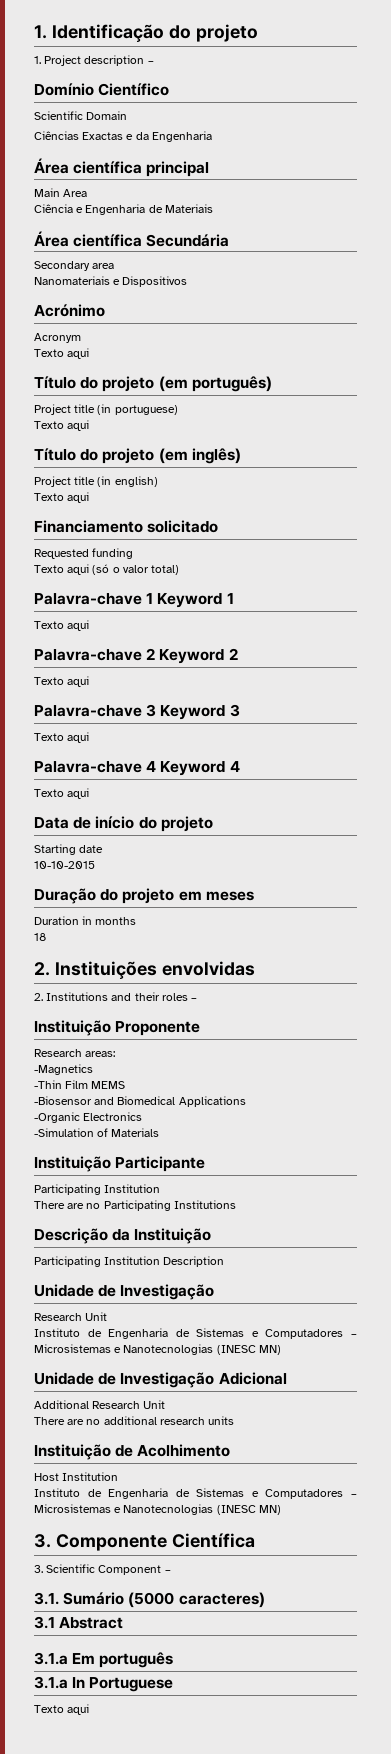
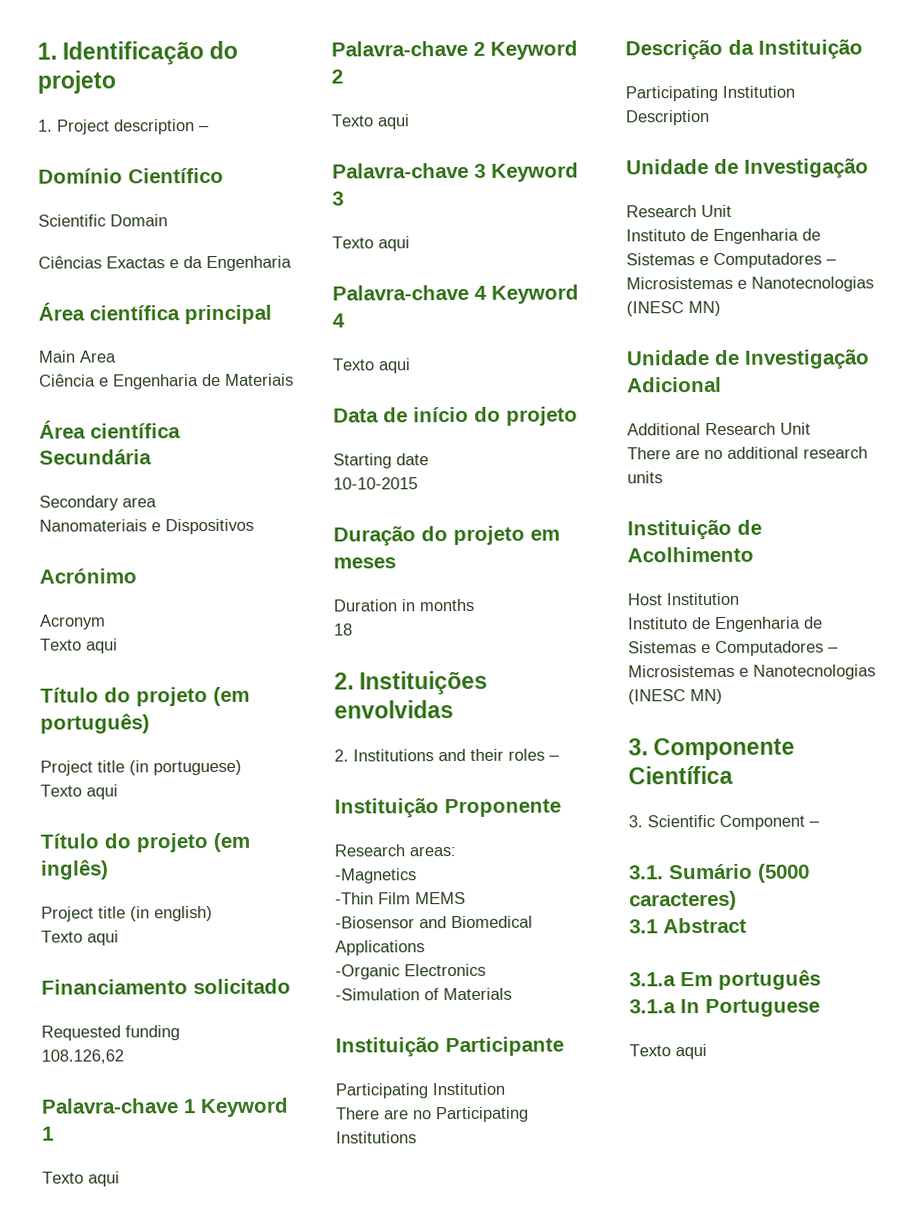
[34,564,180,575] Texto aqui (só o valor total) -> [41,1049,124,1064] 108.126,62

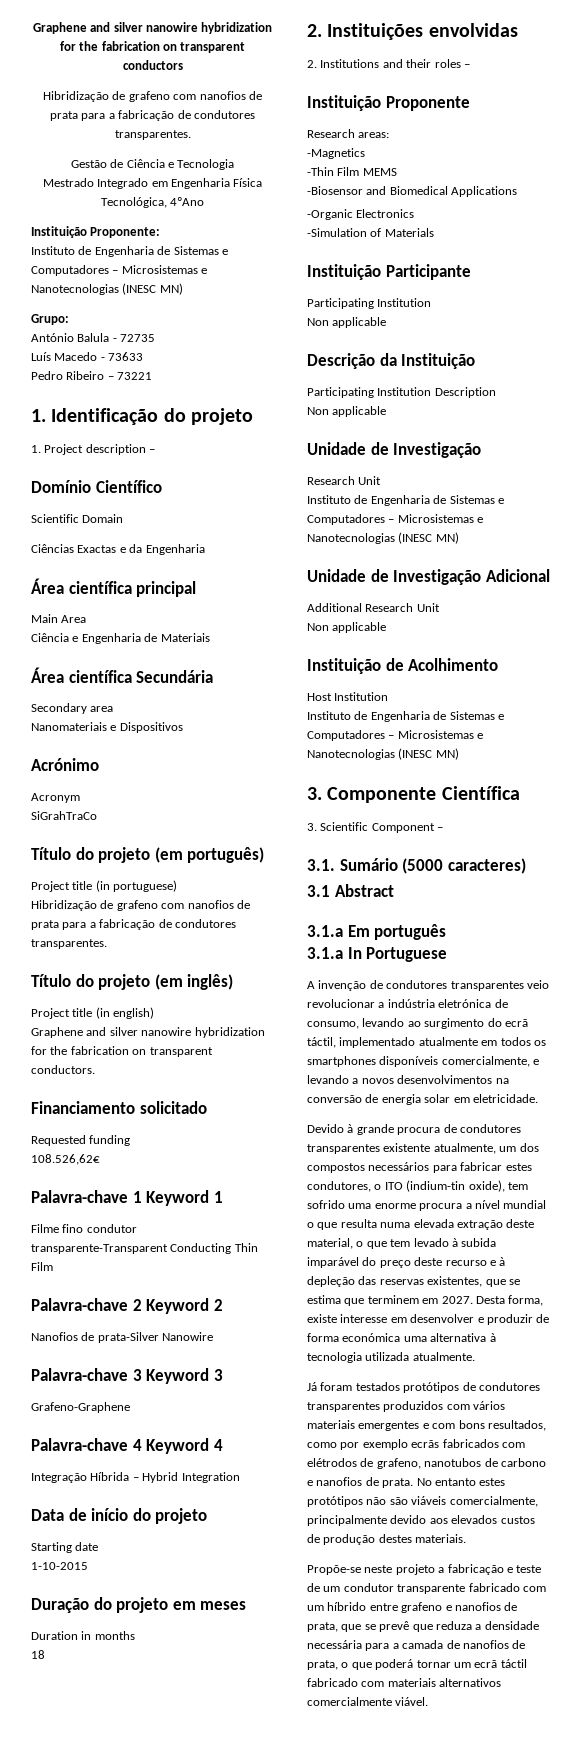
(37, 51) none -> [32,22,273,34] [59,41,246,53] [122,60,183,70] [43,91,262,102] [50,110,255,121] [114,130,191,140] [70,159,235,170] [42,178,263,189] [100,197,205,208] [31,226,161,238] [31,246,228,257] [31,265,208,276] [31,283,183,295] [31,314,69,325] [31,333,156,342] [31,352,144,361] [31,371,153,380] Graphene and silver nanowire hybridization for the fabrication on transparent conductors // Hibridização de grafeno com nanofios de prata para a fabricação de condutores transparentes. // Gestão de Ciência e Tecnologia // Mestrado Integrado em Engenharia Física Tecnológica, 4ºAno // Instituição Proponente: // Instituto de Engenharia de Sistemas e Computadores – Microsistemas e Nanotecnologias (INESC MN) // Grupo: // António Balula - 72735 // Luís Macedo - 73633 // Pedro Ribeiro – 73221 //
[40,638,118,654] Texto aqui -> [31,811,97,820] SiGrahTraCo
[40,784,118,800] Texto aqui -> [31,900,250,911] [31,919,236,930] [31,939,107,949] Hibridização de grafeno com nanofios de prata para a fabricação de condutores transparentes.
[41,930,119,946] Texto aqui -> [31,1027,265,1038] [31,1046,213,1057] [31,1065,95,1074] Graphene and silver nanowire hybridization for the fabrication on transparent conductors.
[41,1049,124,1064] 108.126,62 -> [31,1154,100,1165] 108.526,62€
[42,1171,120,1187] Texto aqui -> [31,1224,137,1233] [31,1243,258,1254] [31,1262,53,1271] Filme fino condutor transparente-Transparent Conducting Thin Film
[332,114,410,130] Texto aqui -> [31,1332,214,1343] Nanofios de prata-Silver Nanowire
[332,236,410,252] Texto aqui -> [31,1402,130,1413] Grafeno-Graphene
[332,358,411,374] Texto aqui -> [31,1472,240,1483] Integração Híbrida – Hybrid Integration
[333,477,418,490] 10-10-2015 -> [31,1562,88,1570] 1-10-2015
[335,1106,529,1123] [336,1131,417,1144] There are no Participating Institutions -> [307,317,387,328] Non applicable
(710, 118) none -> [307,406,387,417] // Non applicable
[627,446,868,460] [627,471,663,484] There are no additional research units -> [307,622,387,633] Non applicable
[629,1044,707,1060] Texto aqui -> [307,980,549,991] [307,999,508,1008] [307,1018,528,1029] [307,1037,546,1048] [307,1056,540,1067] [307,1075,509,1084] [307,1094,538,1105] [307,1124,521,1135] [307,1143,539,1154] [307,1162,532,1173] [307,1180,528,1192] [307,1200,547,1211] [307,1219,535,1230] [307,1238,497,1249] [307,1257,506,1268] [307,1276,520,1287] [307,1295,544,1306] [307,1314,550,1325] [307,1333,496,1342] [307,1352,475,1363] [307,1382,540,1393] [307,1401,506,1412] [307,1420,546,1431] [307,1439,525,1450] [307,1458,546,1469] [307,1477,506,1488] [307,1496,538,1507] [307,1515,535,1526] [307,1534,467,1545] [307,1564,542,1575] [307,1583,546,1594] [307,1602,518,1613] [307,1621,539,1632] [307,1640,526,1651] [307,1659,527,1670] [307,1678,502,1687] [307,1697,429,1706] A invenção de condutores transparentes veio revolucionar a indústria eletrónica de consumo, levando ao surgimento do ecrã táctil, implementado atualmente em todos os smartphones disponíveis comercialmente, e levando a novos desenvolvimentos na conversão de energia solar em eletricidade. // Devido à grande procura de condutores transparentes existente atualmente, um dos compostos necessários para fabricar estes condutores, o ITO (indium-tin oxide), tem sofrido uma enorme procura a nível mundial o que resulta numa elevada extração deste material, o que tem levado à subida imparável do preço deste recurso e à depleção das reservas existentes, que se estima que terminem em 2027. Desta forma, existe interesse em desenvolver e produzir de forma económica uma alternativa à tecnologia utilizada atualmente. // Já foram testados protótipos de condutores transparentes produzidos com vários materiais emergentes e com bons resultados, como por exemplo ecrãs fabricados com elétrodos de grafeno, nanotubos de carbono e nanofios de prata. No entanto estes protótipos não são viáveis comercialmente, principalmente devido aos elevados custos de produção destes materiais. // Propõe-se neste projeto a fabricação e teste de um condutor transparente fabricado com um híbrido entre grafeno e nanofios de prata, que se prevê que reduza a densidade necessária para a camada de nanofios de prata, o que poderá tornar um ecrã táctil fabricado com materiais alternativos comercialmente viável.

